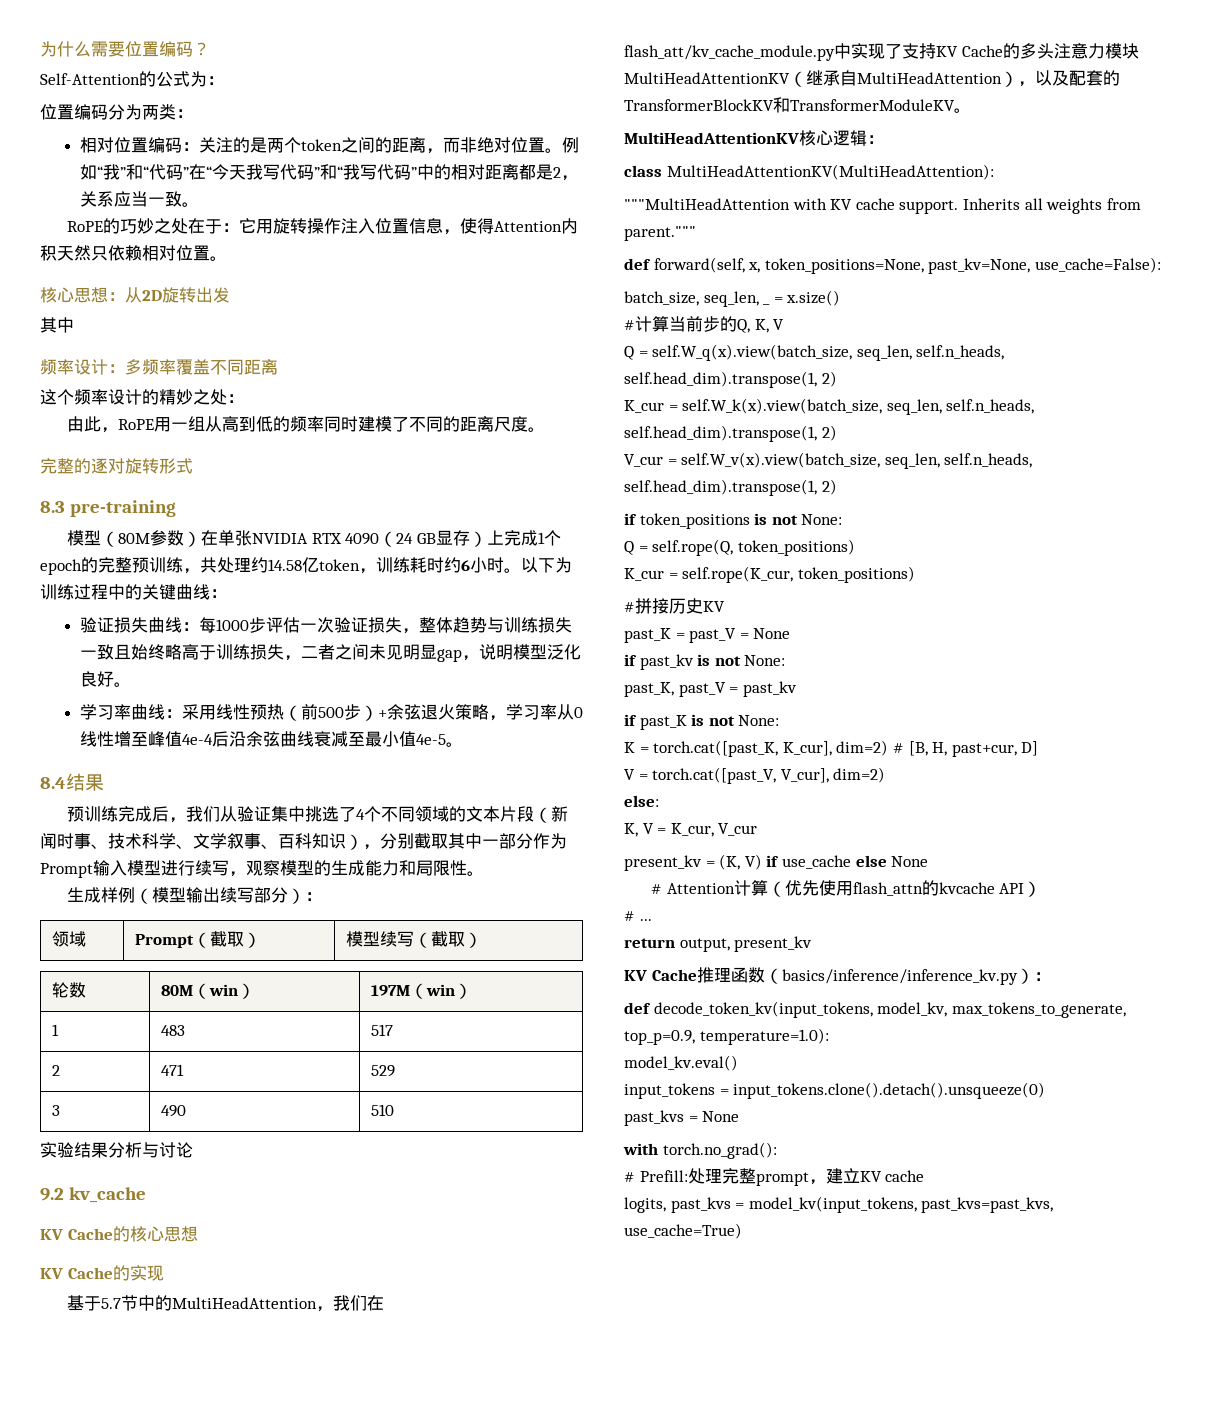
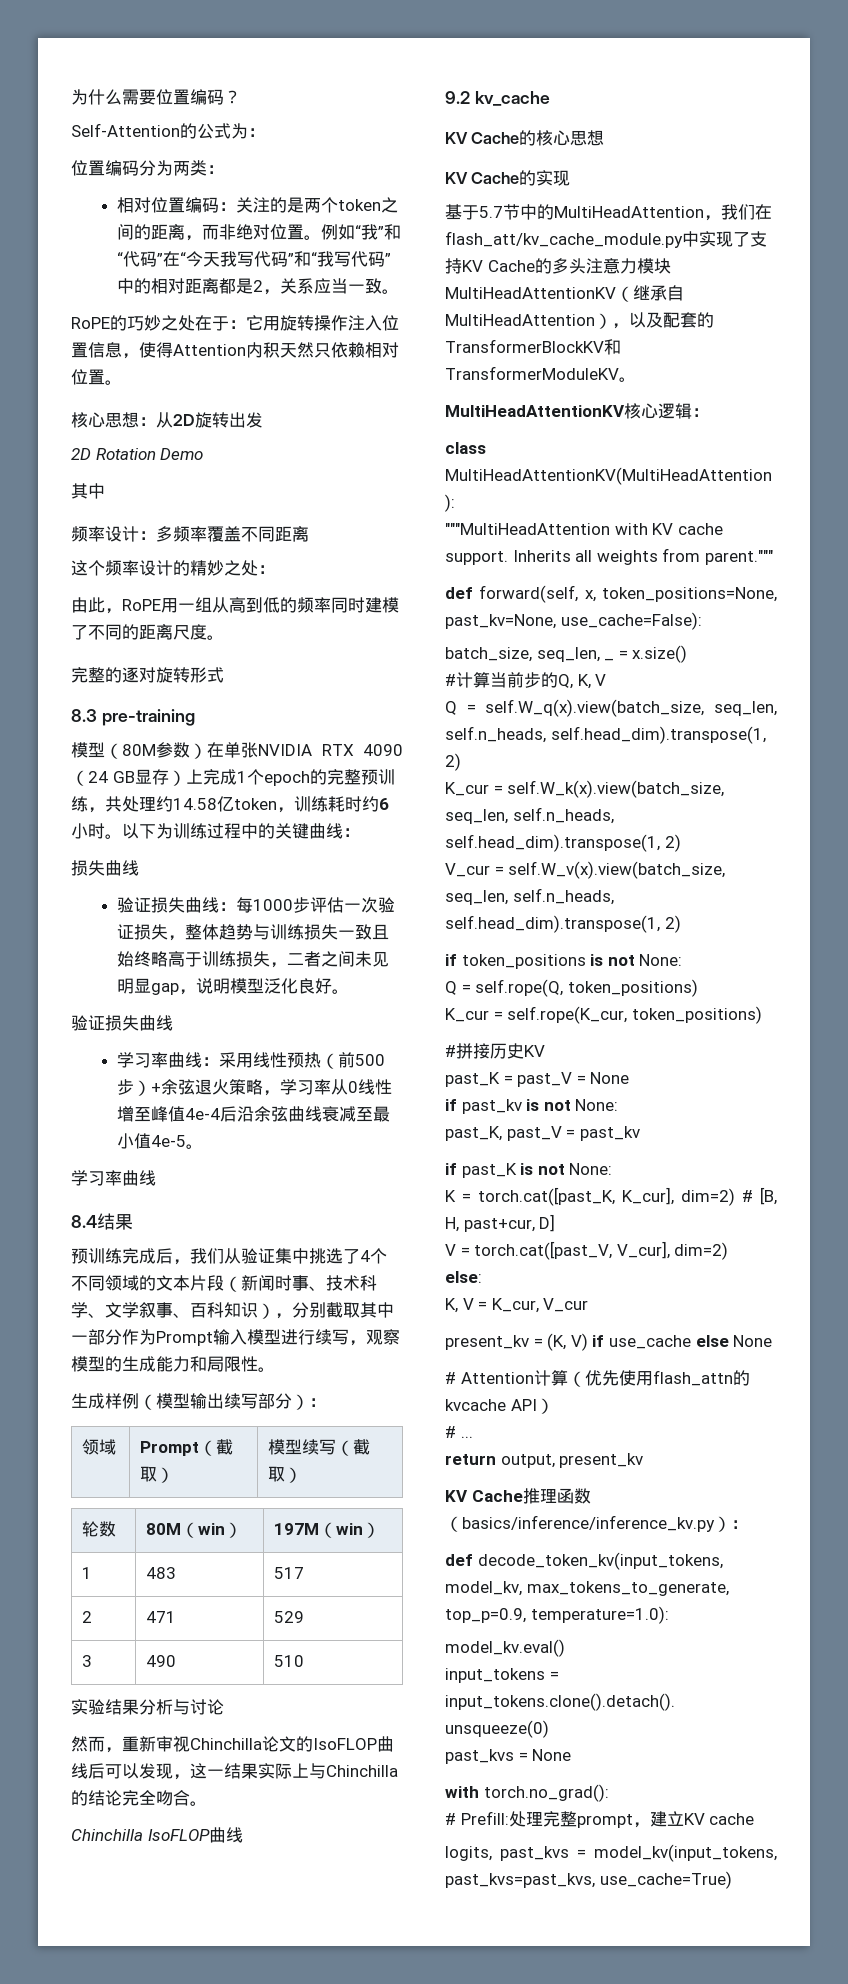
(230, 295) none -> [71,448,204,460] // 2D Rotation Demo
(227, 593) none -> [71,860,139,876] // 损失曲线
(131, 684) none -> [71,1015,173,1031] // 验证损失曲线
(463, 744) none -> [71,1170,156,1186] // 学习率曲线
(193, 1150) none -> [71,1736,394,1753] [71,1763,398,1780] [71,1790,207,1806] [71,1827,243,1843] // 然而，重新审视Chinchilla论文的IsoFLOP曲线后可以发现，这一结果实际上与Chinchilla的结论完全吻合。 // Chinchilla IsoFLOP曲线

